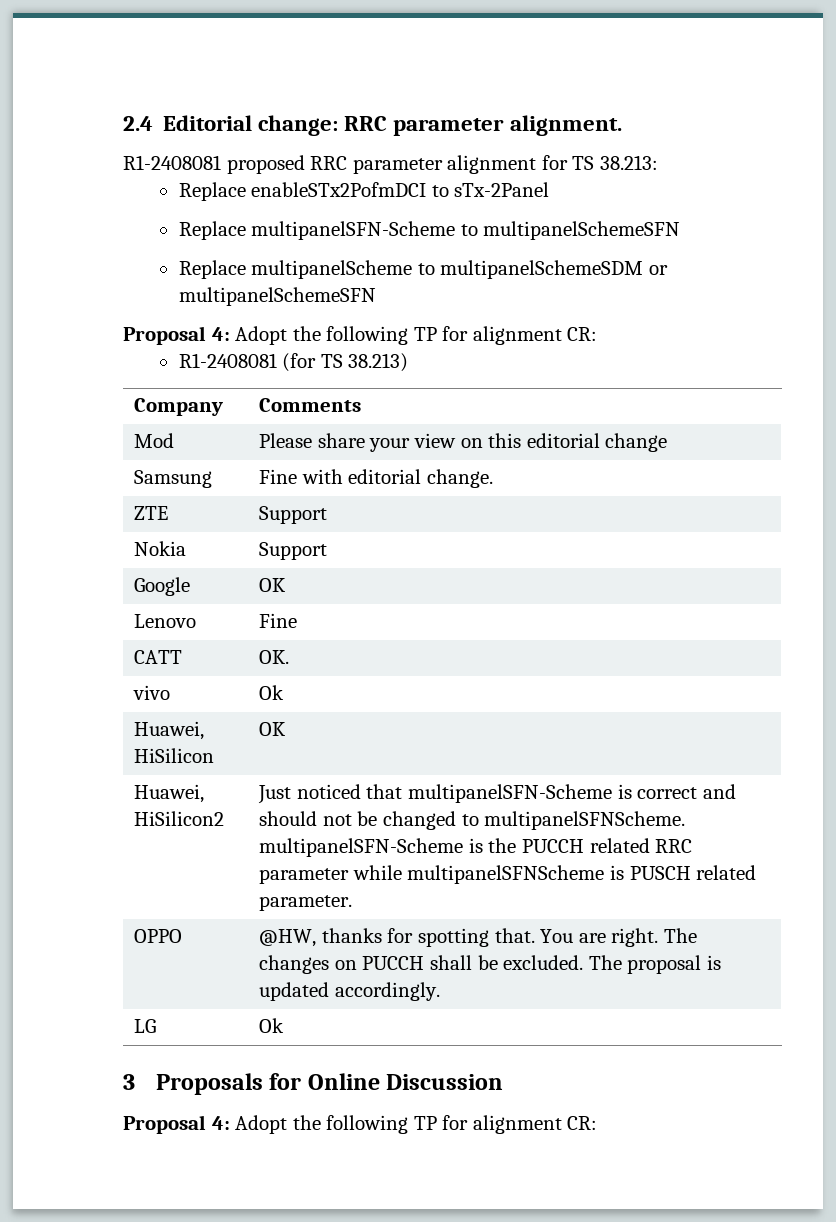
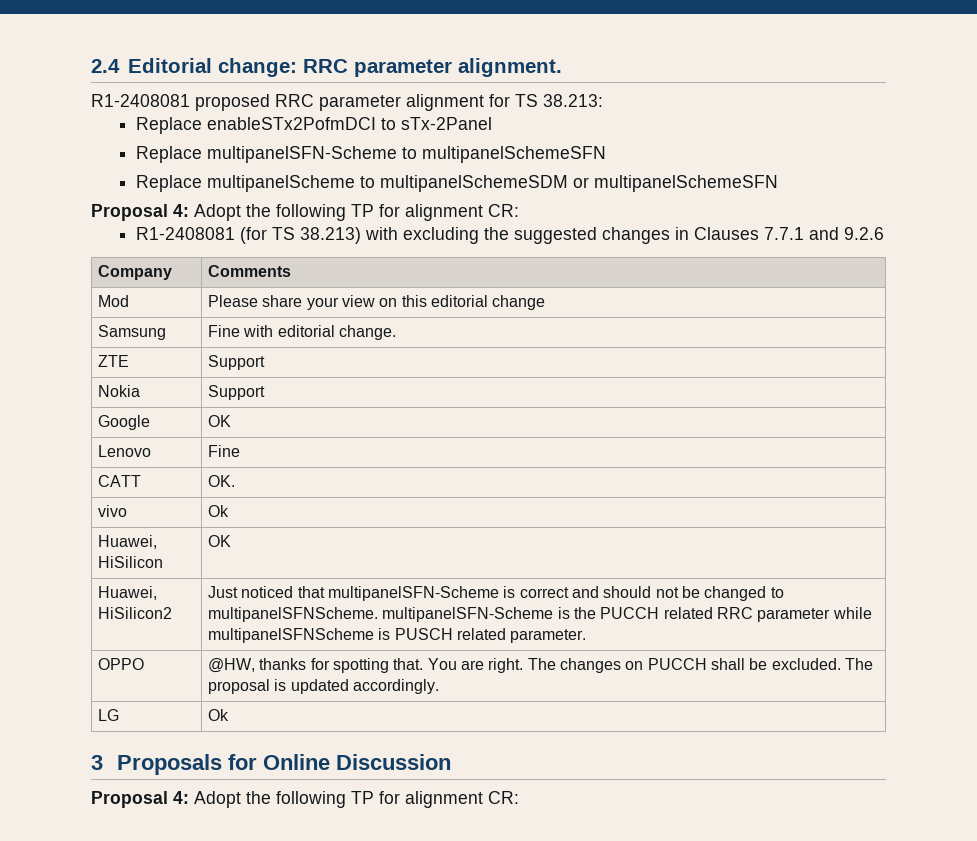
(409, 362) none -> [364,227,884,244] with excluding the suggested changes in Clauses 7.7.1 and 9.2.6

